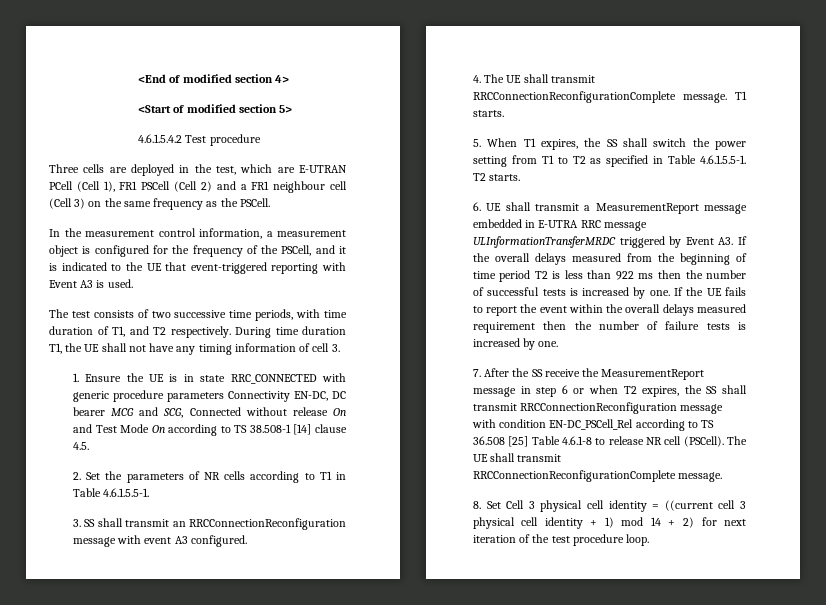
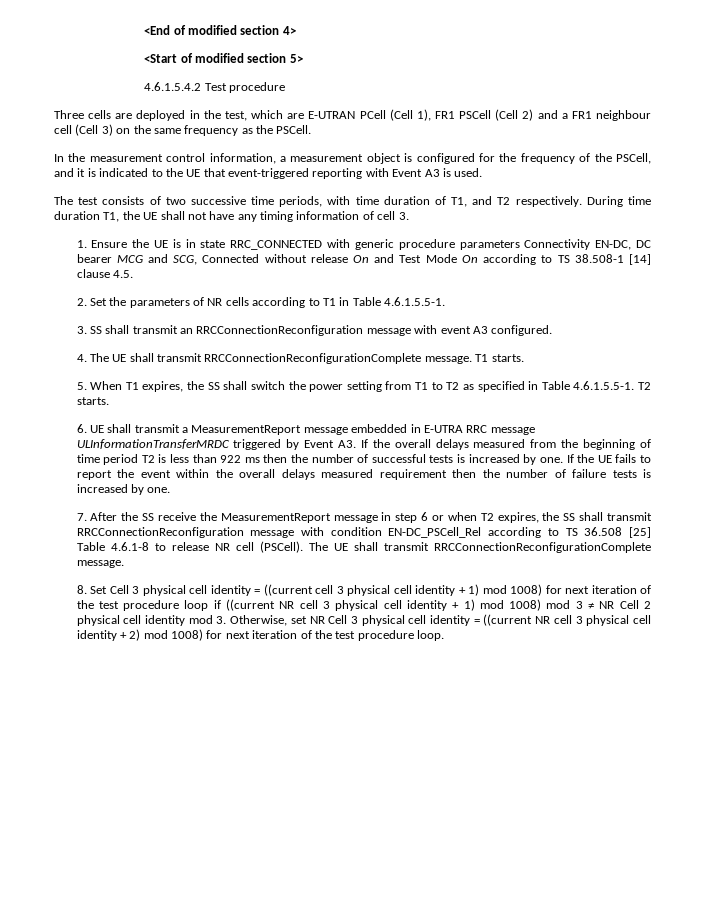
[650,517,694,528] 14 + 2) -> [510,584,652,596] [76,599,652,611] [76,614,651,626] [76,629,204,641] 1008) for next iteration of the test procedure loop if ((current NR cell 3 physical cell identity + 1) mod 1008) mod 3 ≠ NR Cell 2 physical cell identity mod 3. Otherwise, set NR Cell 3 physical cell identity = ((current NR cell 3 physical cell identity + 2) mod 1008)

